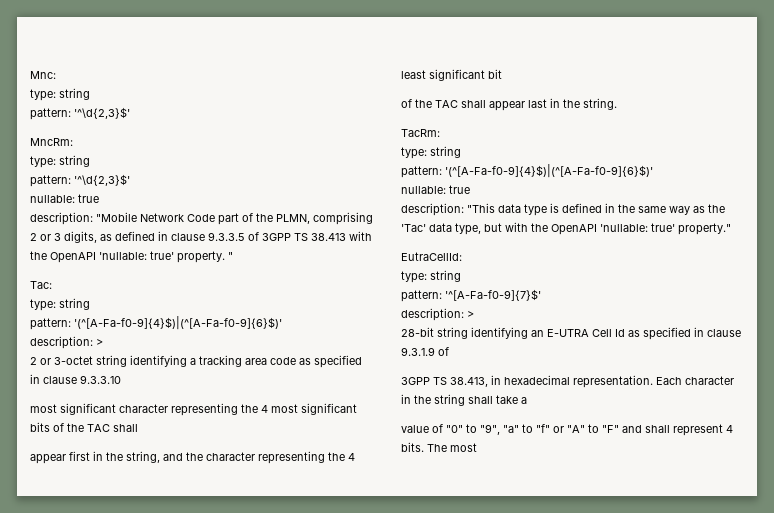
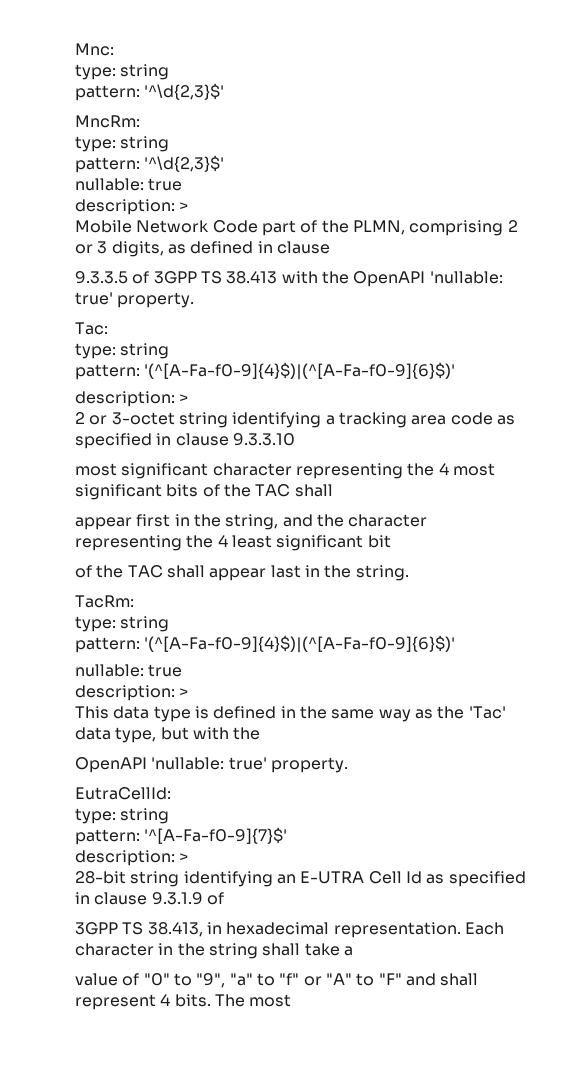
[96,212,137,222] "Mobile -> [179,202,189,211] [75,220,132,233] > // Mobile
(205, 237) none -> (330, 247) //
[228,252,233,260] " -> (195, 300) none
[467,203,495,213] "This -> [179,688,189,697] [75,706,109,719] > // This
[551,223,731,235] OpenAPI 'nullable: true' property." -> [75,757,348,773] // OpenAPI 'nullable: true' property.

